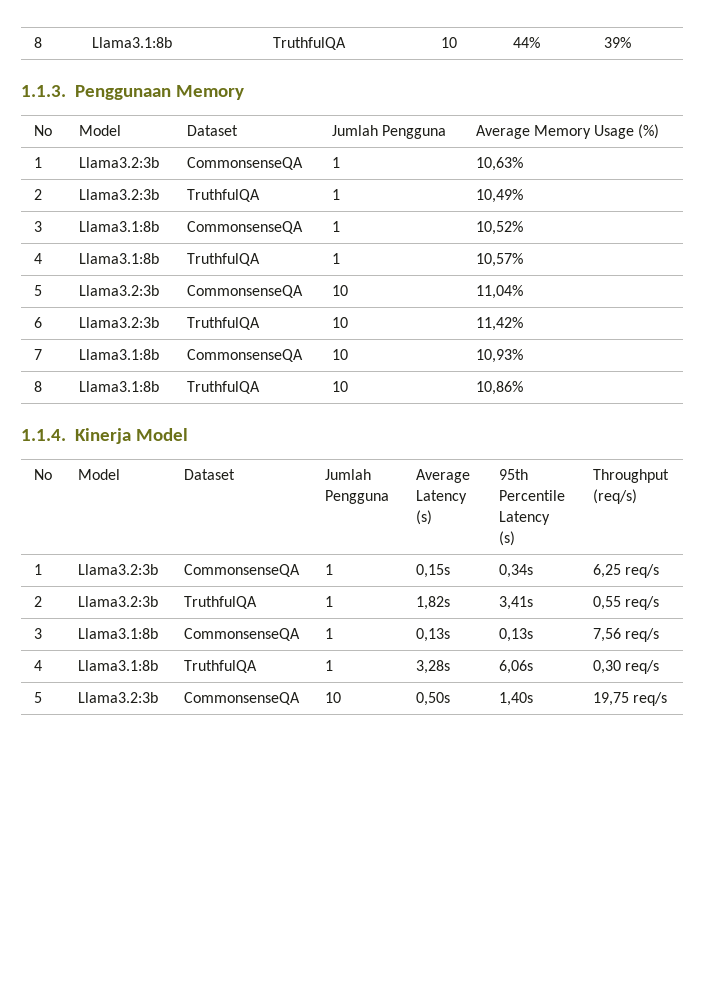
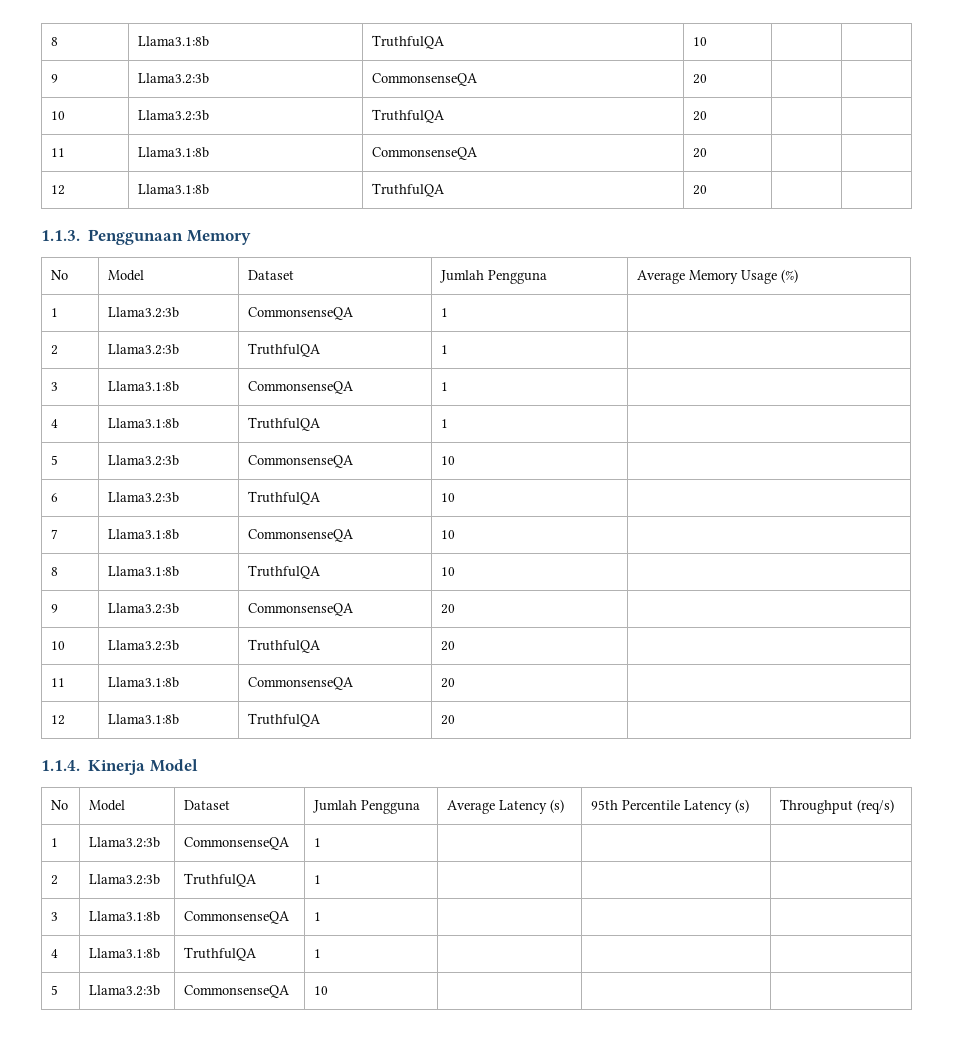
[33,37,42,48] [91,37,172,48] [272,37,346,50] [440,37,457,48] [512,37,540,48] [603,37,631,48] 8 | Llama3.1:8b | TruthfulQA | 10 | 44% | 39% -> [50,37,58,46] [137,36,209,47] [371,35,445,49] [692,37,707,46] [50,74,58,83] [137,73,209,84] [371,73,478,86] [692,74,707,84] [50,111,65,120] [137,110,209,121] [371,109,445,123] [692,111,707,121] [50,148,65,157] [137,147,209,158] [371,147,478,160] [692,148,707,158] [50,185,65,195] [137,184,209,195] [371,183,445,197] [692,185,707,195] 8 | Llama3.1:8b | TruthfulQA | 10 | | // 9 | Llama3.2:3b | CommonsenseQA | 20 | | // 10 | Llama3.2:3b | TruthfulQA | 20 | | // 11 | Llama3.1:8b | CommonsenseQA | 20 | | // 12 | Llama3.1:8b | TruthfulQA | 20 | |
[475,157,523,171] [33,189,42,200] [78,189,159,200] [186,189,260,202] [331,189,340,200] [475,189,523,203] [33,221,42,232] [78,221,159,232] [186,221,303,234] [331,221,340,232] [475,221,523,235] [33,253,42,264] [78,253,159,264] [186,253,260,266] [331,253,340,264] [475,253,523,267] [33,285,42,296] [78,285,159,296] [186,285,303,298] [331,285,348,296] [475,285,523,299] 10,63% // 2 | Llama3.2:3b | TruthfulQA | 1 | 10,49% // 3 | Llama3.1:8b | CommonsenseQA | 1 | 10,52% // 4 | Llama3.1:8b | TruthfulQA | 1 | 10,57% // 5 | Llama3.2:3b | CommonsenseQA | 10 | 11,04% -> [50,345,58,355] [107,344,179,355] [247,343,321,357] [440,345,448,354] [50,382,58,391] [107,381,179,392] [247,381,354,394] [440,382,448,391] [50,419,58,428] [107,418,179,429] [247,417,321,431] [440,419,448,428] [50,455,58,465] [107,455,179,466] [247,455,354,468] [440,456,455,465] // 2 | Llama3.2:3b | TruthfulQA | 1 | // 3 | Llama3.1:8b | CommonsenseQA | 1 | // 4 | Llama3.1:8b | TruthfulQA | 1 | // 5 | Llama3.2:3b | CommonsenseQA | 10 |
[475,317,523,331] 11,42% -> (455, 497) none
[475,349,523,363] [33,381,42,392] [78,381,159,392] [186,381,260,394] [331,381,348,392] [475,381,523,395] 10,93% // 8 | Llama3.1:8b | TruthfulQA | 10 | 10,86% -> [50,567,58,576] [107,566,179,577] [247,565,321,579] [440,567,455,576] [50,604,58,613] [107,603,179,614] [247,603,354,616] [440,604,455,614] [50,641,65,650] [107,640,179,651] [247,639,321,653] [440,641,455,651] [50,678,65,687] [107,677,179,688] [247,677,354,690] [440,678,455,688] [50,715,65,725] [107,714,179,725] [247,713,321,727] [440,715,455,725] // 8 | Llama3.1:8b | TruthfulQA | 10 | // 9 | Llama3.2:3b | CommonsenseQA | 20 | // 10 | Llama3.2:3b | TruthfulQA | 20 | // 11 | Llama3.1:8b | CommonsenseQA | 20 | // 12 | Llama3.1:8b | TruthfulQA | 20 |
[415,564,450,578] [498,564,533,578] [592,564,659,578] [33,596,42,607] [77,596,158,607] [183,596,257,609] [324,596,333,607] [415,596,450,610] [498,596,533,610] [592,596,659,610] [33,628,42,639] [77,628,158,639] [183,628,300,641] [324,628,333,639] [415,628,450,642] [498,628,533,642] [592,628,659,642] [33,660,42,671] [77,660,158,671] [183,660,257,673] [324,660,333,671] [415,660,450,674] [498,660,533,674] [592,660,659,674] [33,692,42,703] [77,692,158,703] [183,692,300,705] [324,692,341,703] [415,692,450,706] [498,692,533,706] [592,692,667,706] 0,15s | 0,34s | 6,25 req/s // 2 | Llama3.2:3b | TruthfulQA | 1 | 1,82s | 3,41s | 0,55 req/s // 3 | Llama3.1:8b | CommonsenseQA | 1 | 0,13s | 0,13s | 7,56 req/s // 4 | Llama3.1:8b | TruthfulQA | 1 | 3,28s | 6,06s | 0,30 req/s // 5 | Llama3.2:3b | CommonsenseQA | 10 | 0,50s | 1,40s | 19,75 req/s -> [50,875,58,885] [88,874,160,885] [183,873,257,887] [313,875,321,884] [50,912,58,921] [88,911,160,922] [183,911,290,924] [313,912,321,921] [50,949,58,958] [88,948,160,959] [183,947,257,961] [313,949,321,958] [50,985,58,995] [88,985,160,996] [183,985,290,998] [313,986,328,995] | | // 2 | Llama3.2:3b | TruthfulQA | 1 | | | // 3 | Llama3.1:8b | CommonsenseQA | 1 | | | // 4 | Llama3.1:8b | TruthfulQA | 1 | | | // 5 | Llama3.2:3b | CommonsenseQA | 10 | | |

